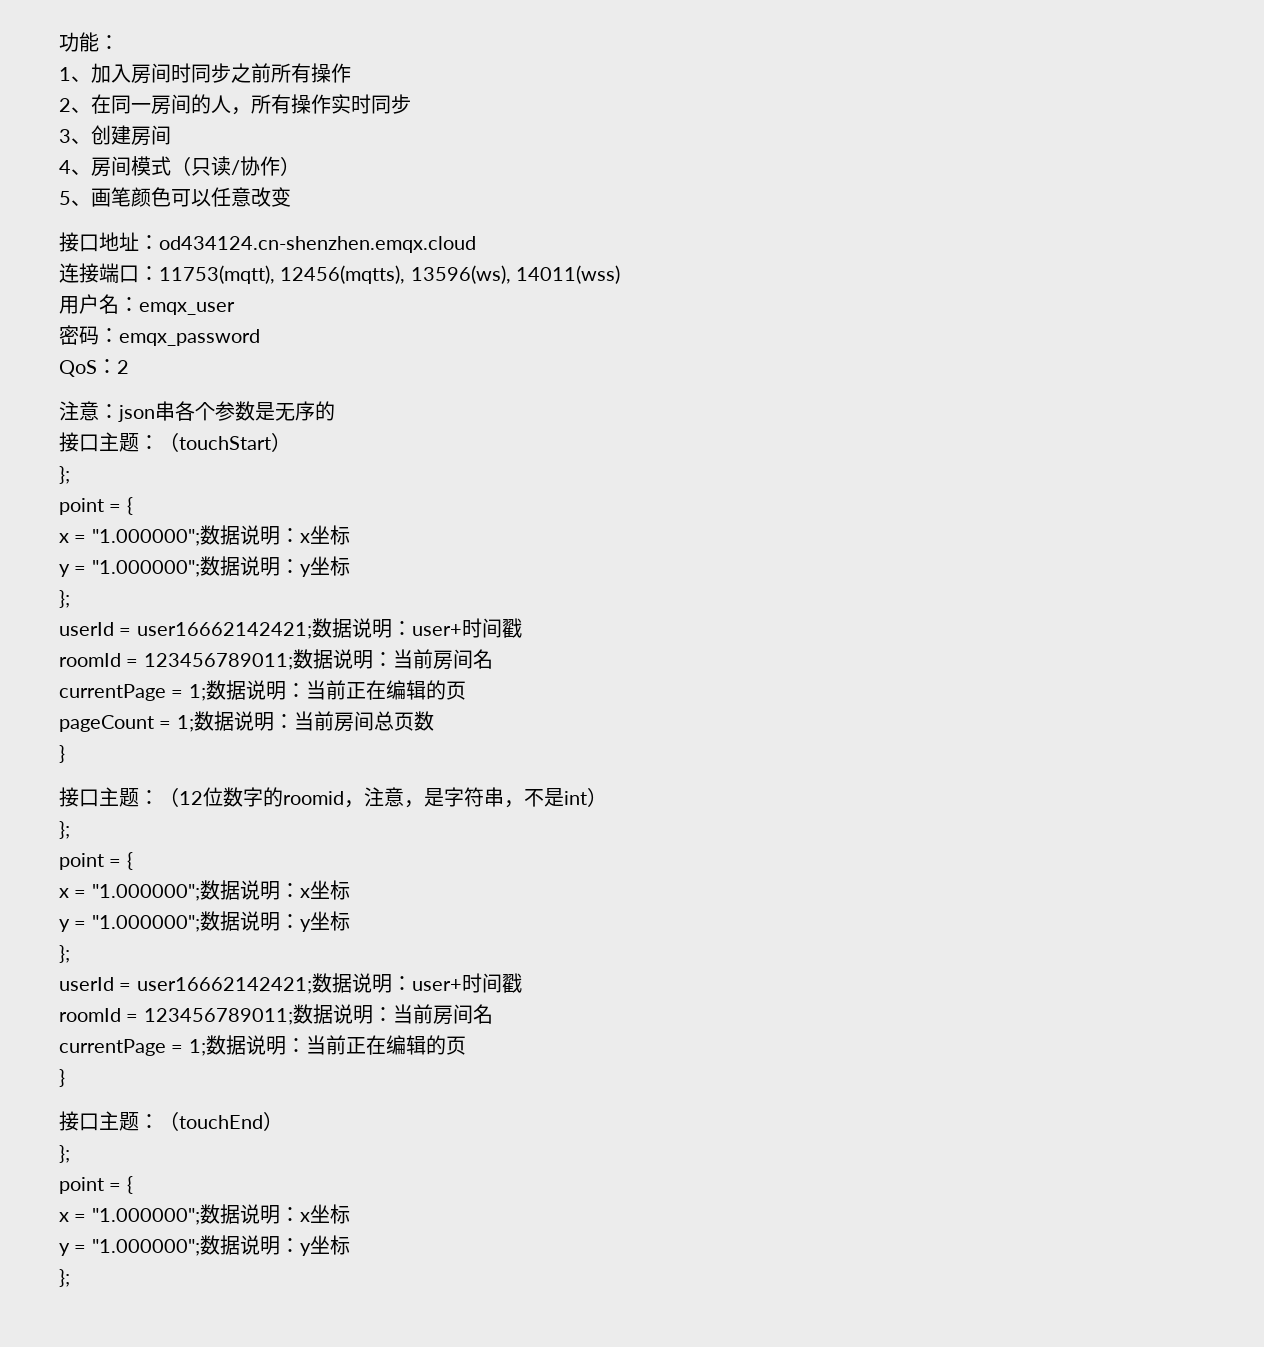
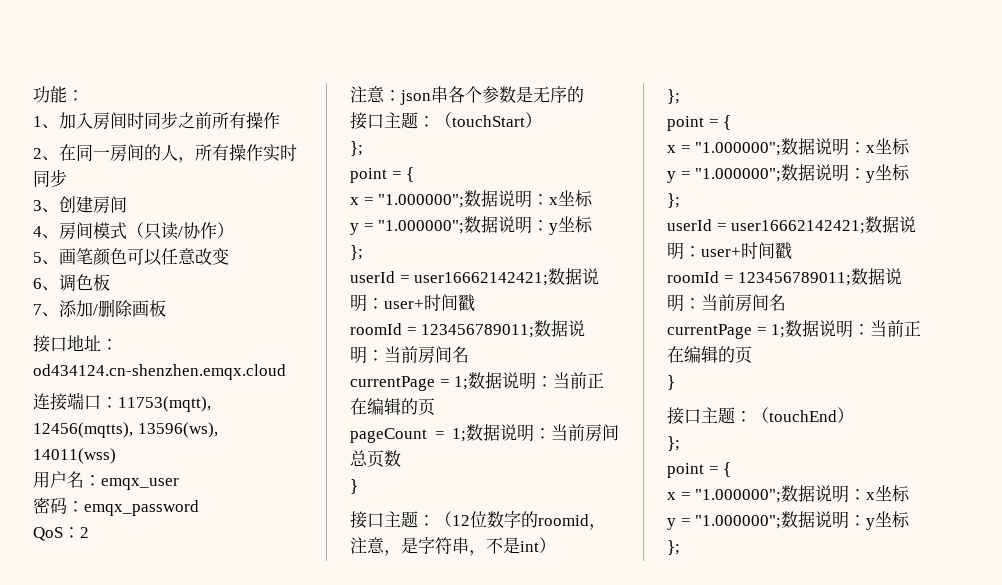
(291, 197) none -> [33,274,110,292] [33,299,166,317] // 6、调色板 // 7、添加/删除画板

